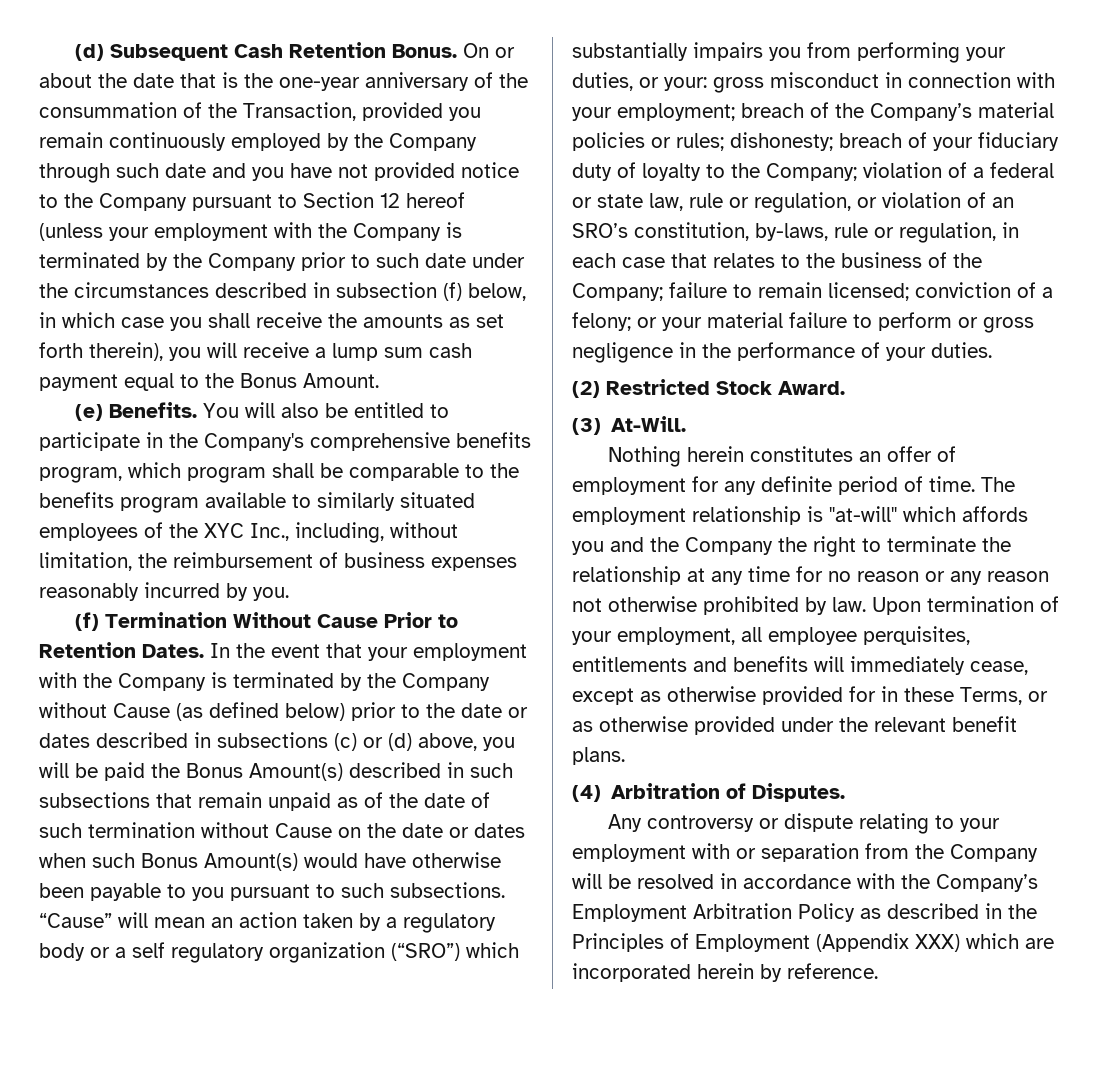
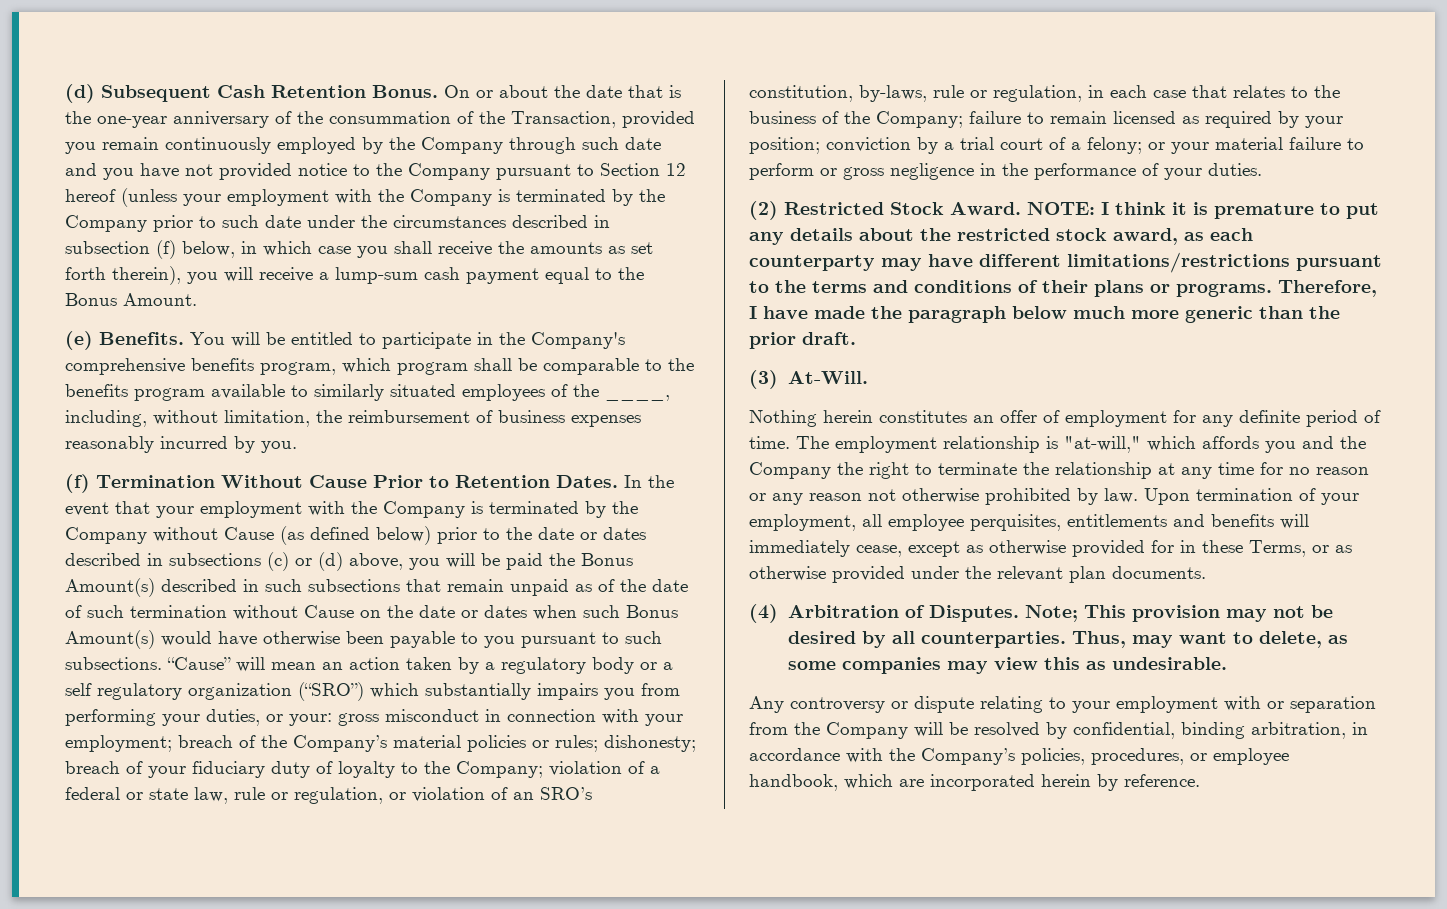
[332,343,423,361] lump sum -> [335,267,418,284] lump-sum
[280,403,319,418] also -> (260, 339) none
[204,523,289,541] XYC Inc., -> [605,395,670,401] ____,
[828,282,1011,301] licensed; conviction -> [1113,111,1343,128] [749,137,1043,154] licensed as required by your position; conviction by a trial court
(845, 388) none -> [1027,202,1379,219] [749,228,1253,245] [749,252,1382,273] [749,280,1377,297] [749,306,1340,323] [749,332,856,349] NOTE: I think it is premature to put any details about the restricted stock award, as each counterparty may have different limitations/restrictions pursuant to the terms and conditions of their plans or programs. Therefore, I have made the paragraph below much more generic than the prior draft.
[829,506,897,522] "at-will" -> [1064,436,1141,453] "at-will,"
[952,716,1017,732] [572,747,625,765] benefit plans. -> [1069,566,1206,583] plan documents.
(846, 792) none -> [1024,605,1333,622] [787,631,1348,648] [787,657,1227,674] Note; This provision may not be desired by all counterparties. Thus, may want to delete, as some companies may view this as undesirable.
(714, 881) none -> [1046,722,1346,739] by confidential, binding arbitration,
[572,903,1037,922] [572,933,960,952] Employment Arbitration Policy as described in the Principles of Employment (Appendix XXX) -> [1021,748,1289,765] [749,774,838,791] policies, procedures, or employee handbook,

